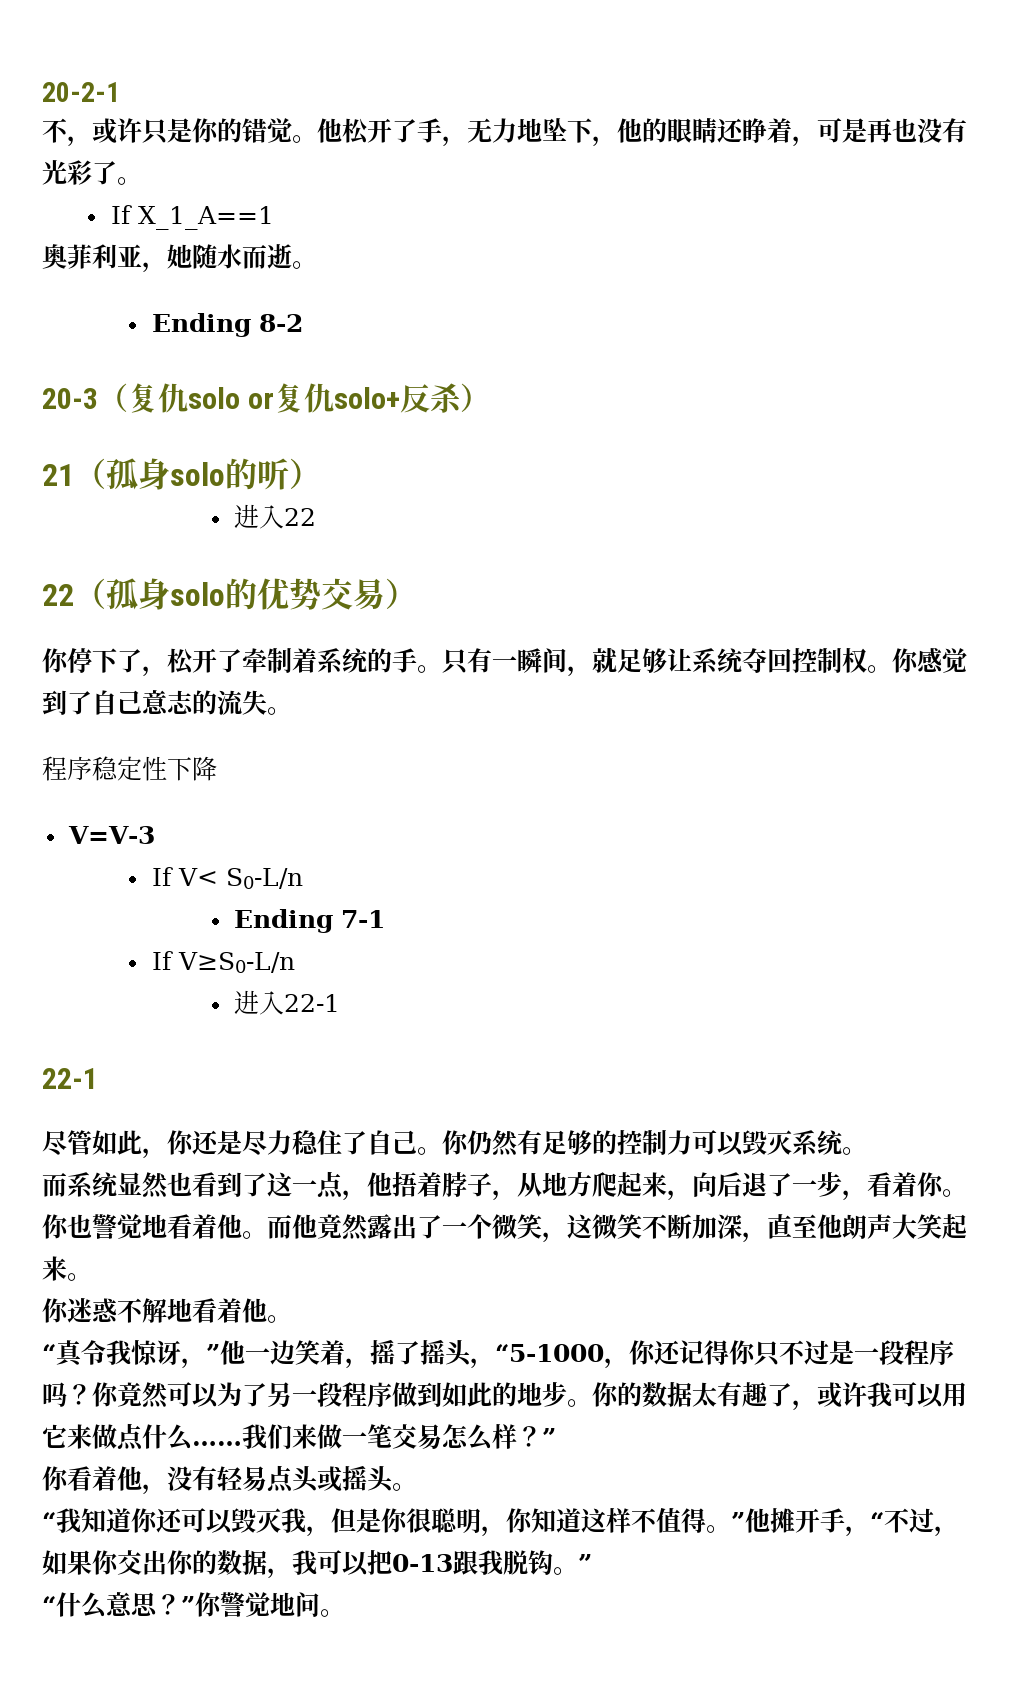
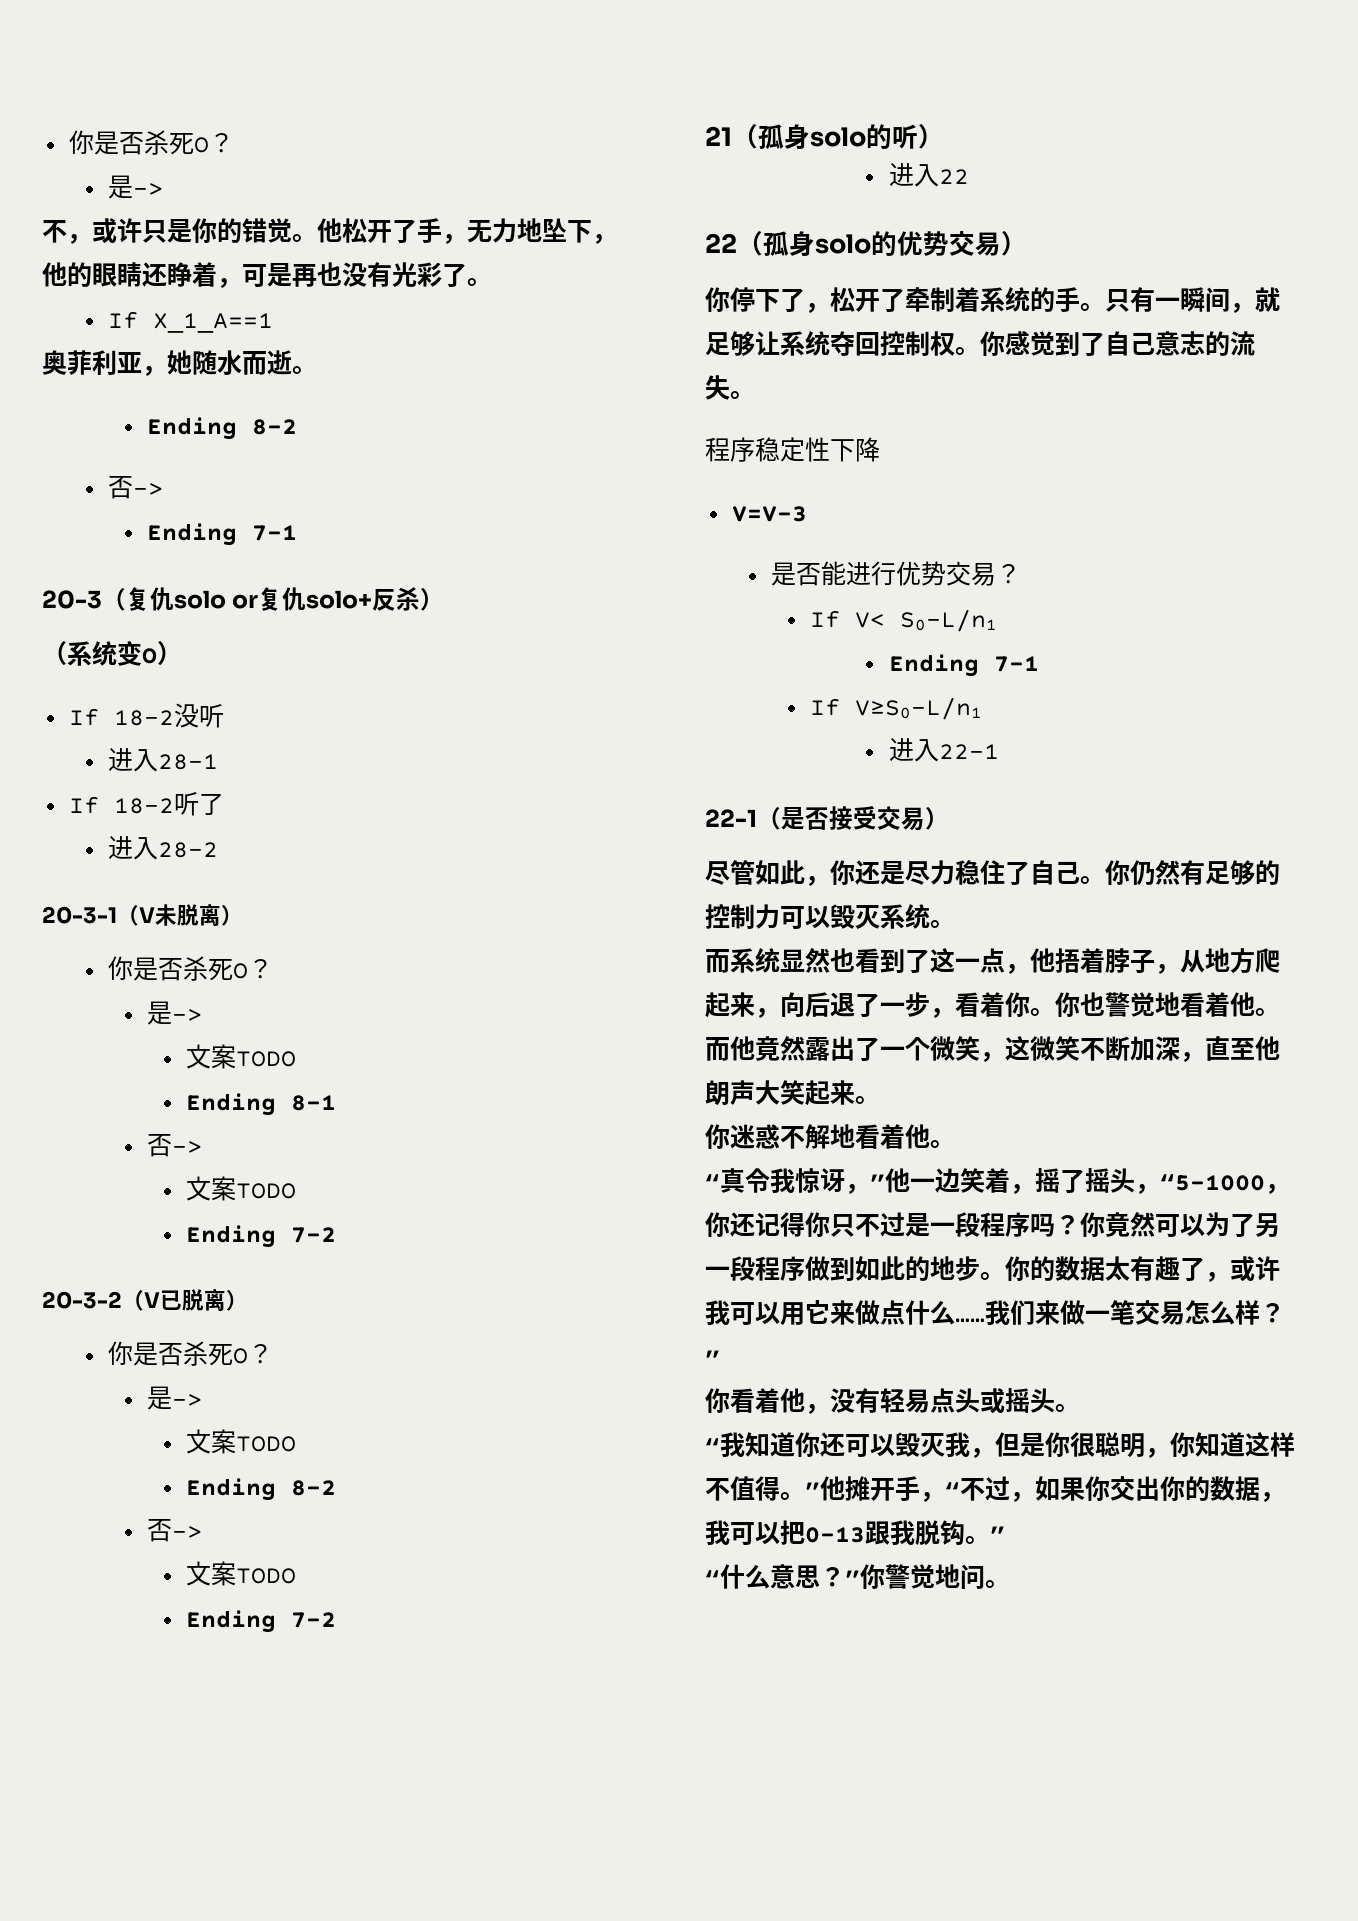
[42,82,120,102] 20-2-1 -> [69,130,235,155] [108,175,164,199] 你是否杀死O？ // 是->
(303, 323) none -> [108,476,164,499] [147,523,298,546] // 否-> // Ending 7-1
(491, 397) none -> [42,641,182,666] [69,703,225,728] [108,748,219,772] [69,792,225,816] [108,836,219,860] [42,904,243,926] [108,956,274,981] [147,1001,203,1025] [186,1044,297,1069] [186,1093,337,1116] [147,1134,203,1157] [186,1176,297,1201] [186,1225,337,1248] [42,1289,248,1311] [108,1341,274,1366] [147,1386,203,1410] [186,1429,297,1454] [186,1478,337,1501] [147,1519,203,1542] [186,1561,297,1586] [186,1610,337,1633] // （系统变O） // If 18-2没听 // 进入28-1 // If 18-2听了 // 进入28-2 // 20-3-1（V未脱离） // 你是否杀死O？ // 是-> // 文案TODO // Ending 8-1 // 否-> // 文案TODO // Ending 7-2 // 20-3-2（V已脱离） // 你是否杀死O？ // 是-> // 文案TODO // Ending 8-2 // 否-> // 文案TODO // Ending 7-2
(156, 835) none -> [771,561,1022,586] // 是否能进行优势交易？
[225,868,303,889] S0-L/n -> [900,609,998,632] S0-L/n1
[177,952,295,973] V≥S0-L/n -> [855,697,983,720] V≥S0-L/n1
(98, 1078) none -> [757,806,949,831] （是否接受交易）

